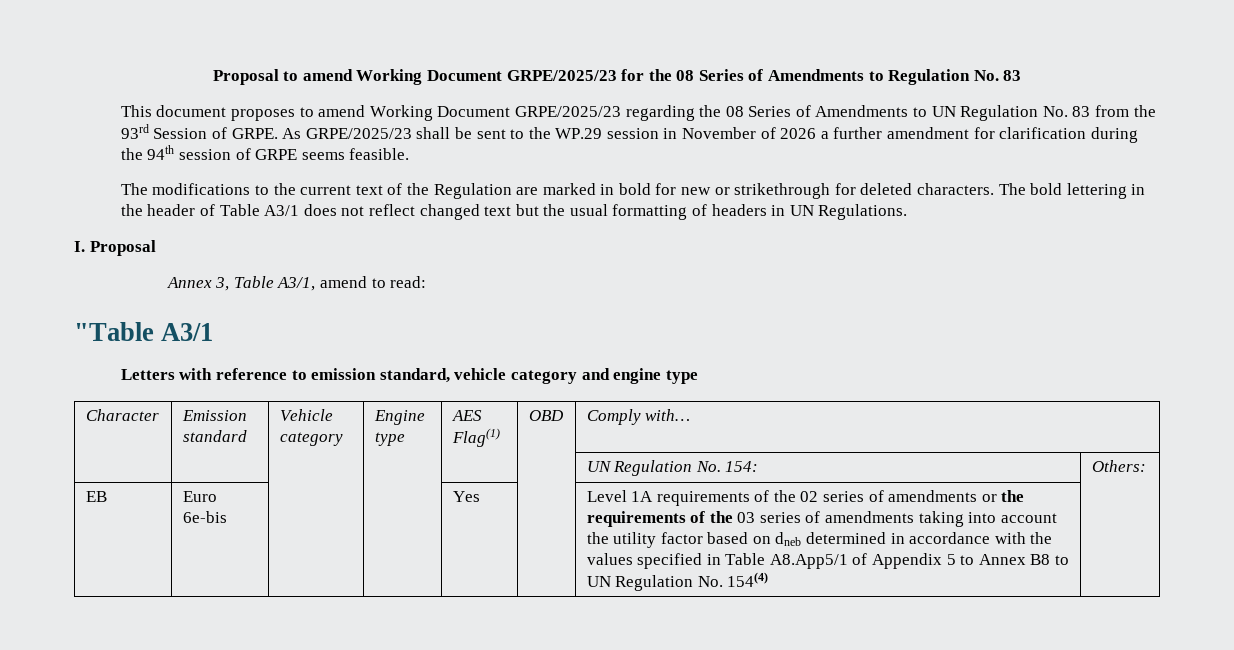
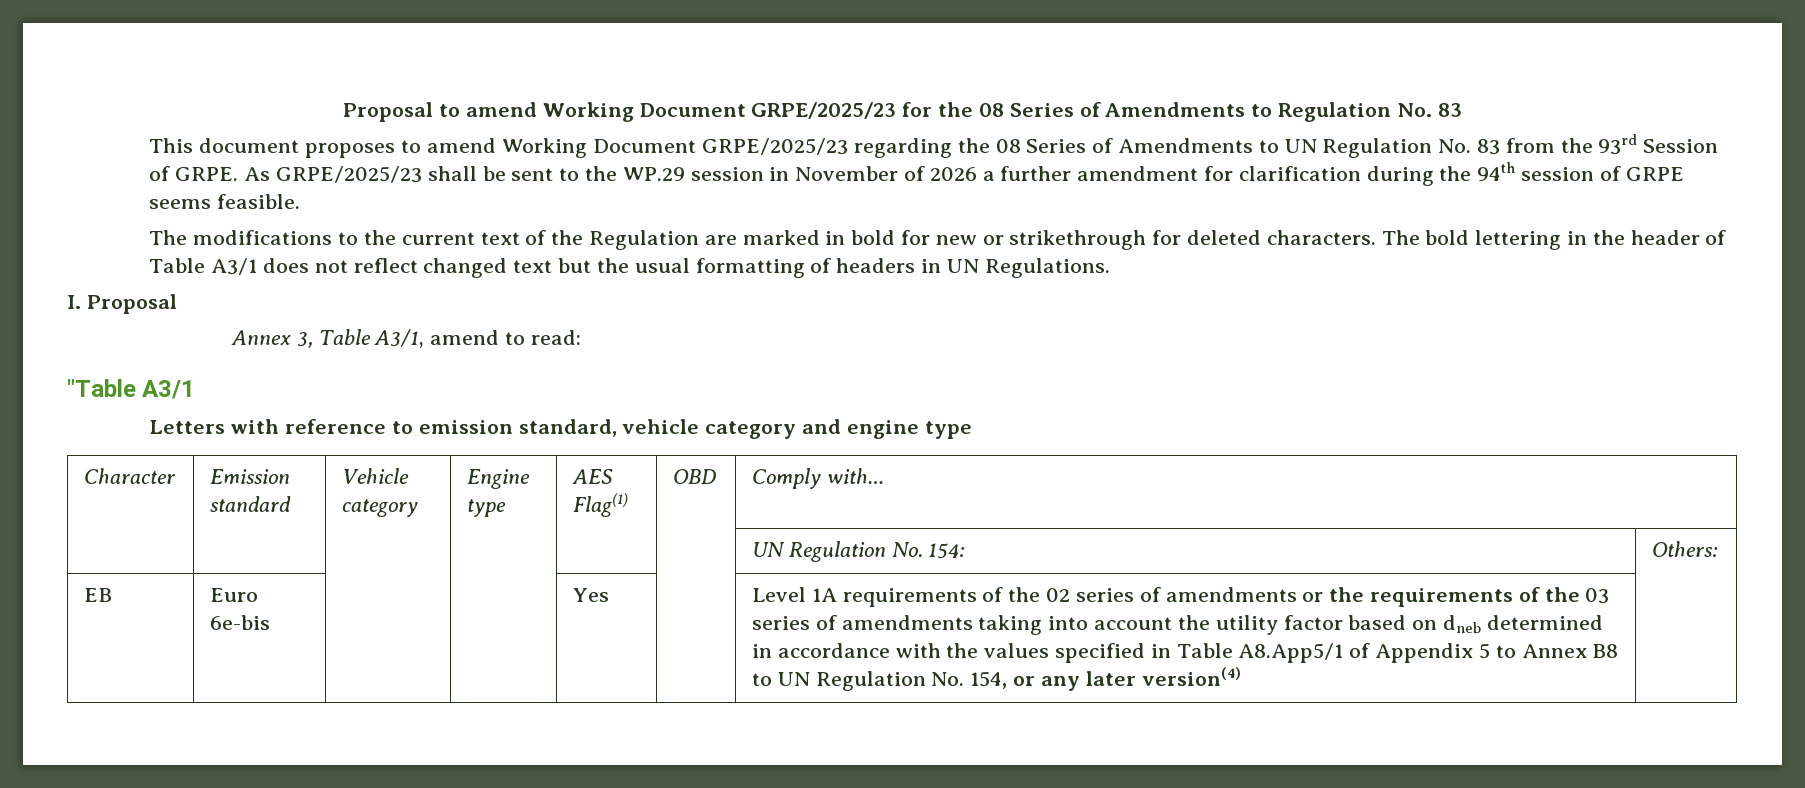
[727,572,769,587] 154(4) -> [970,667,1241,691] 154, or any later version(4)

